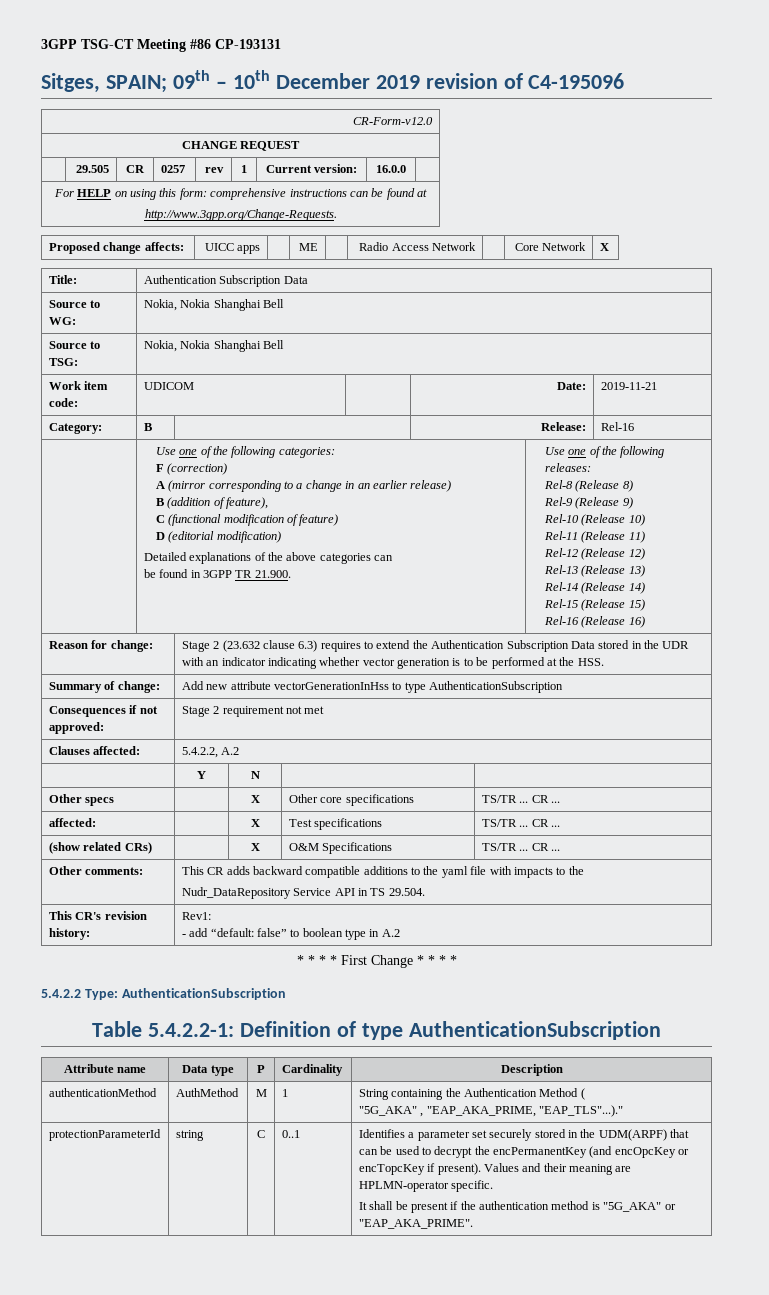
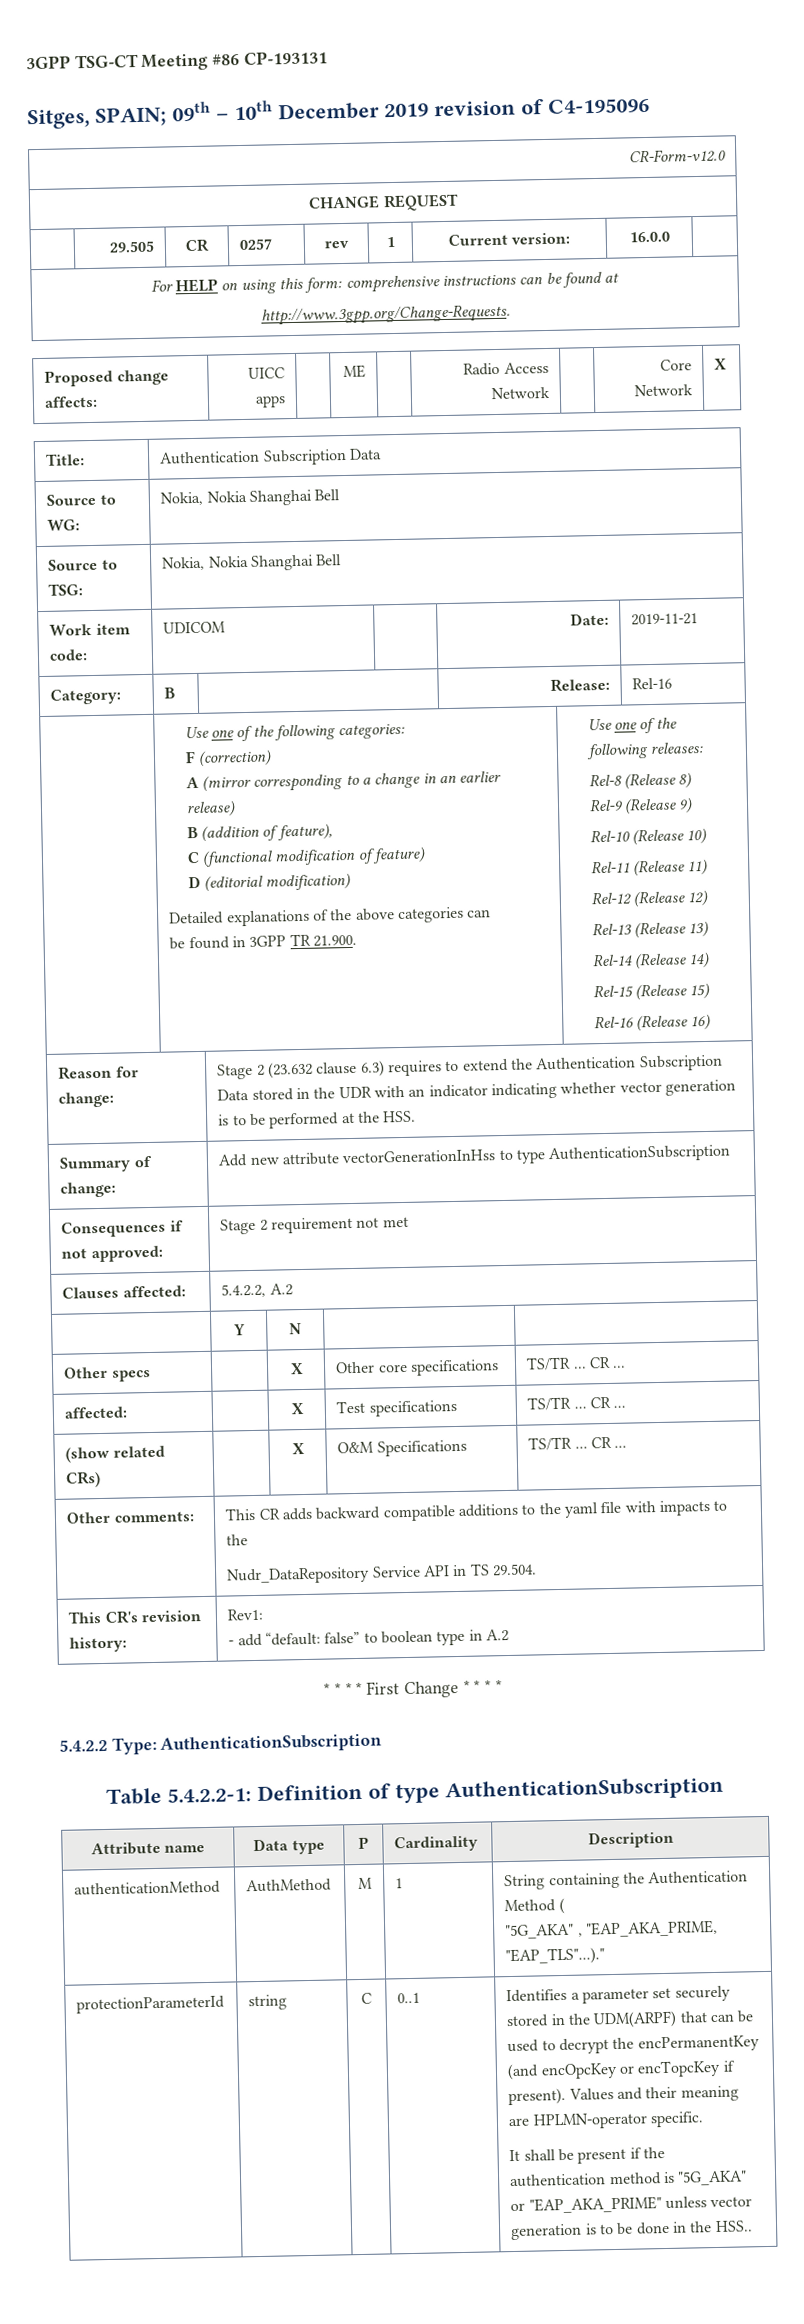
[358,1219,473,1229] "EAP_AKA_PRIME". -> [528,2196,753,2214] [510,2220,753,2241] "EAP_AKA_PRIME" unless vector generation is to be done in the HSS..

